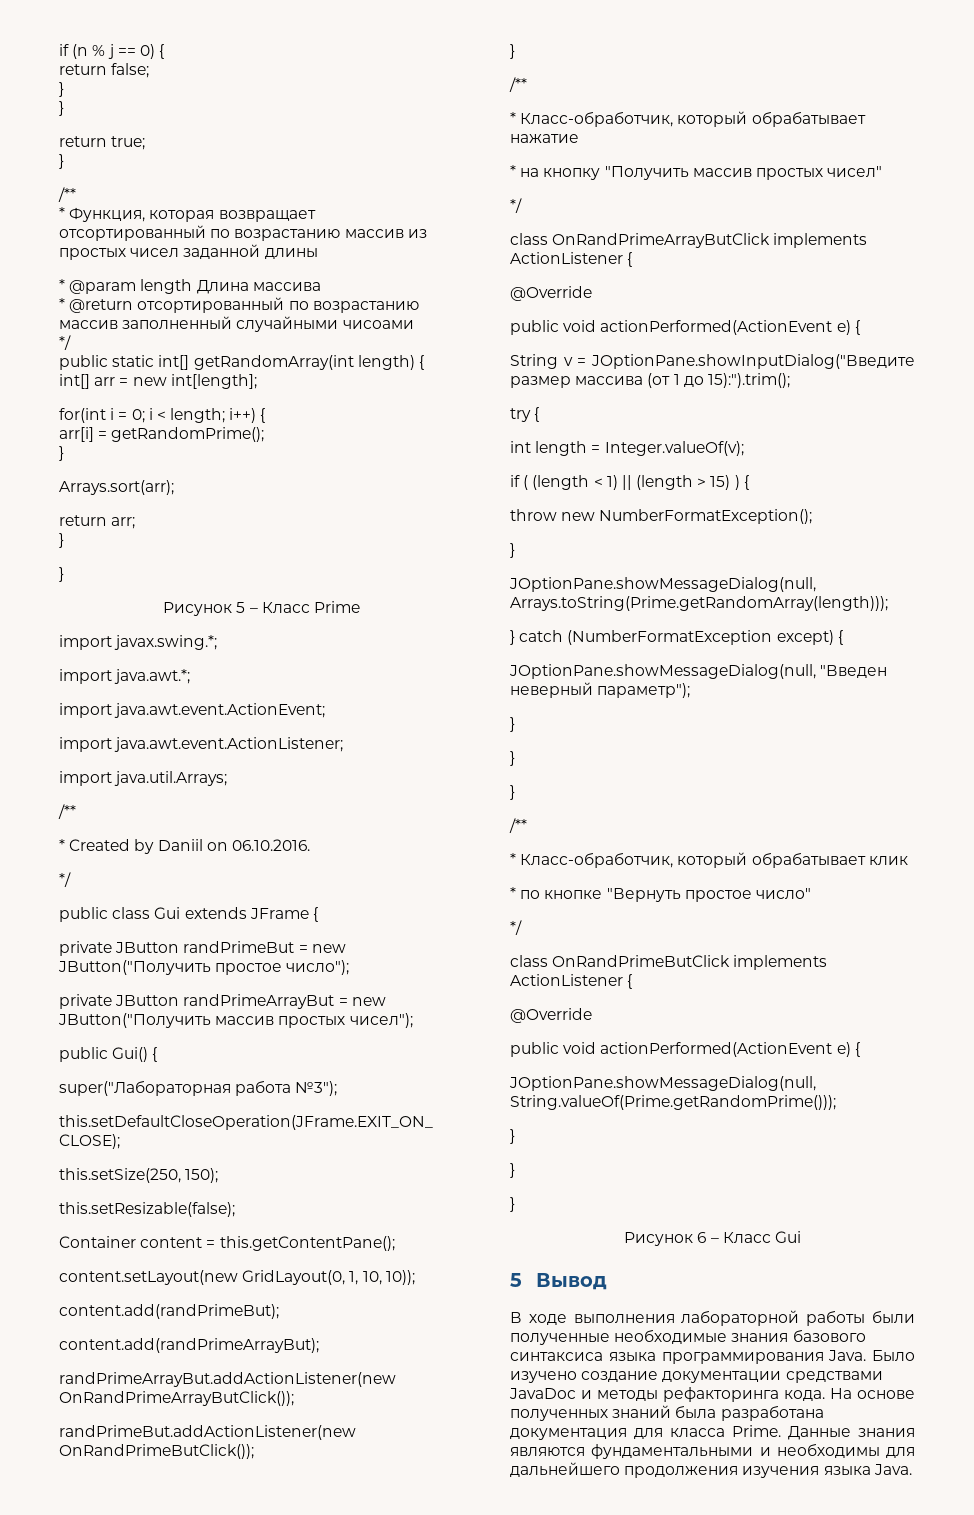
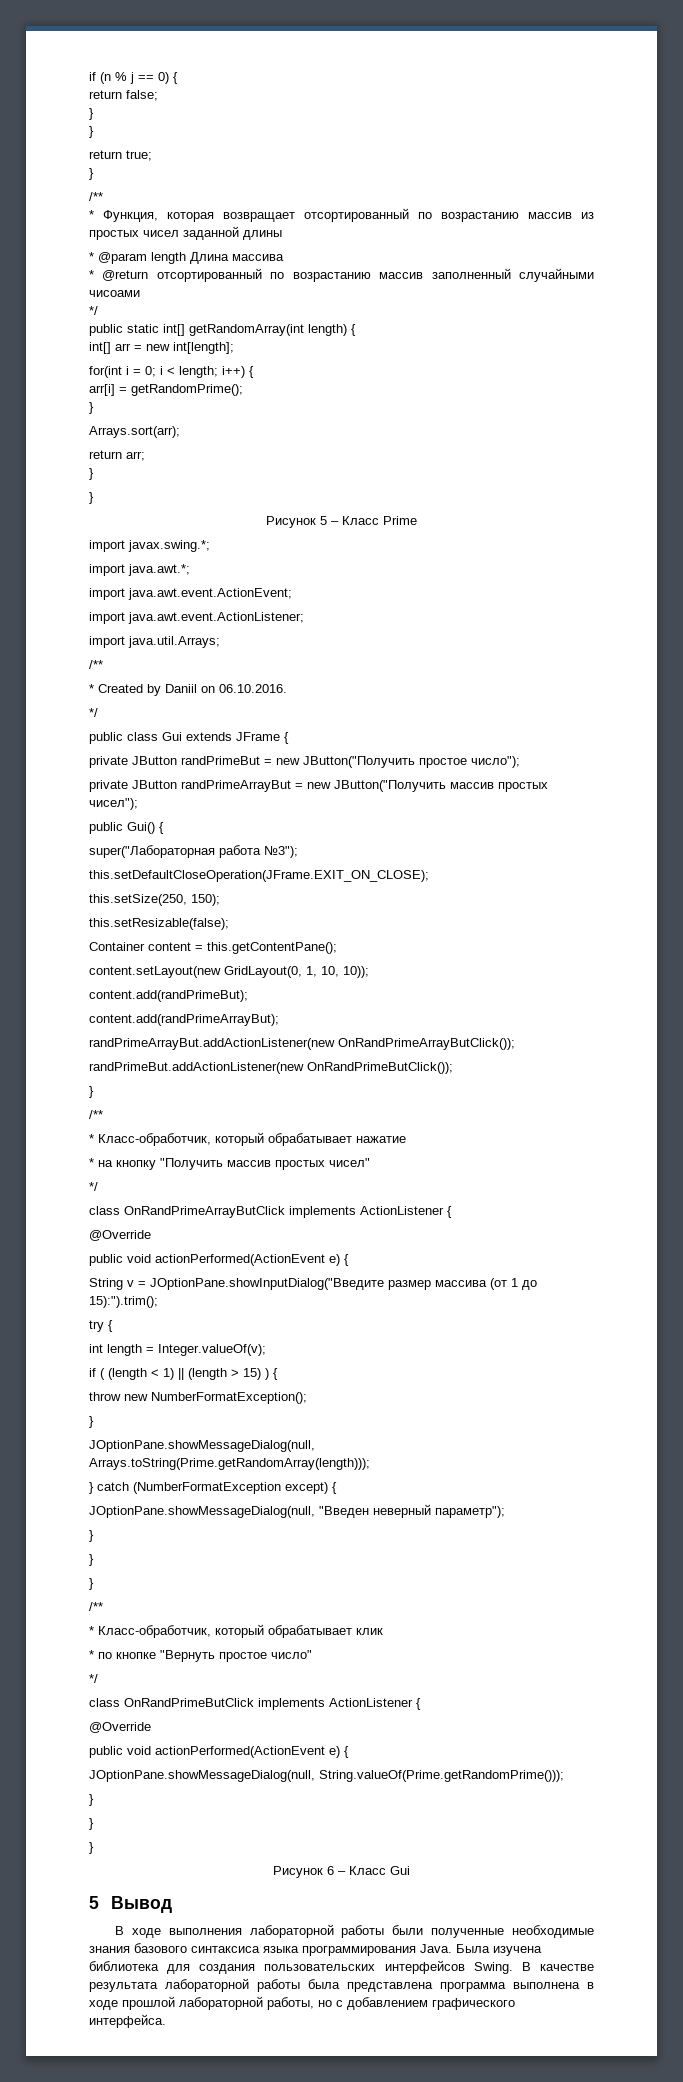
[872,1350,915,1362] [510,1371,883,1383] [509,1387,915,1402] [510,1405,824,1421] [510,1425,915,1440] [510,1443,915,1459] [510,1462,912,1478] Было изучено создание документации средствами JavaDoc и методы рефакторинга кода. На основе полученных знаний была разработана документация для класса Prime. Данные знания являются фундаментальными и необходимы для дальнейшего продолжения изучения языка Java. -> [456,1944,542,1956] [89,1960,595,1974] [89,1978,594,1992] [89,1996,515,2010] [89,2014,166,2028] Была изучена библиотека для создания пользовательских интерфейсов Swing. В качестве результата лабораторной работы была представлена программа выполнена в ходе прошлой лабораторной работы, но с добавлением графического интерфейса.

